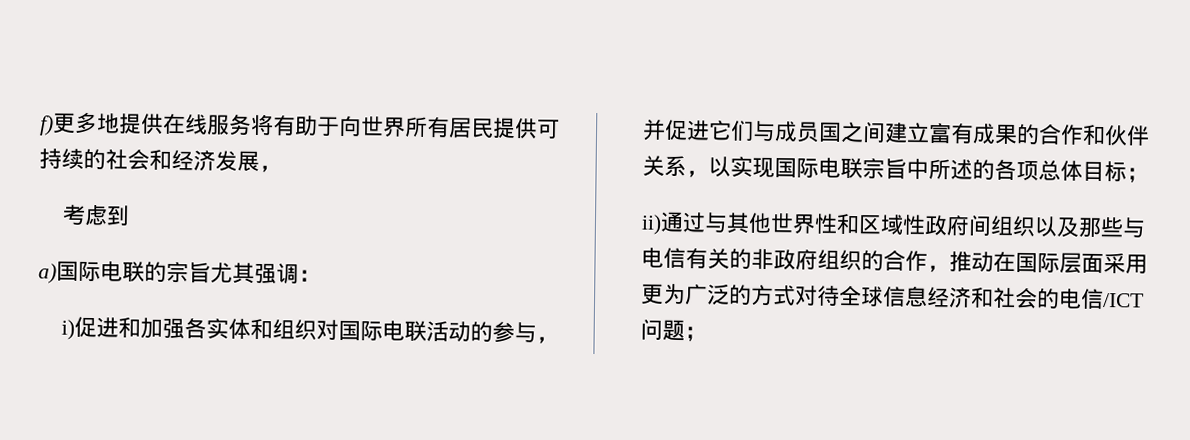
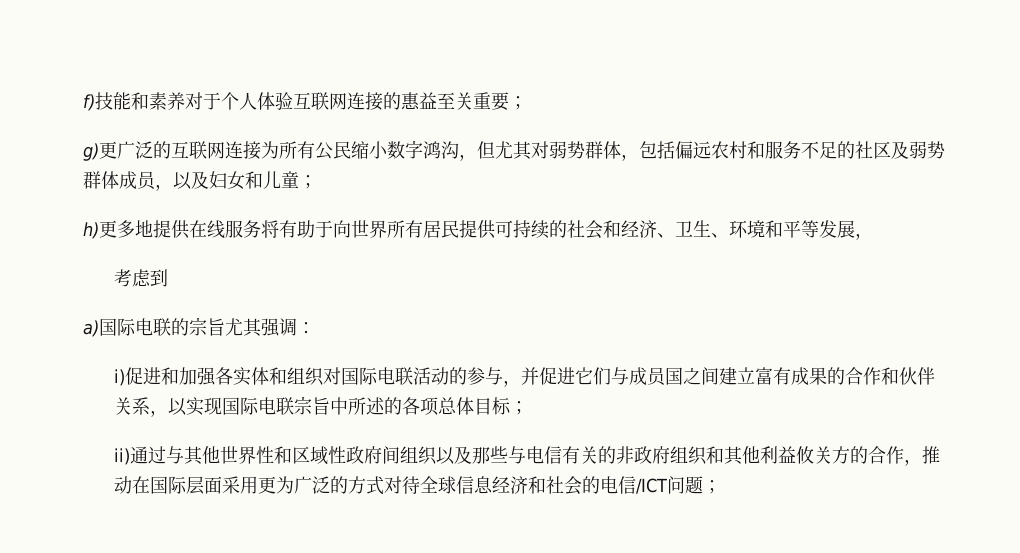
(54, 125) none -> [95,92,527,111] [83,140,945,161] [83,171,317,191] [83,222,99,239] 技能和素养对于个人体验互联网连接的惠益至关重要； // g)更广泛的互联网连接为所有公民缩小数字鸿沟，但尤其对弱势群体，包括偏远农村和服务不足的社区及弱势群体成员，以及妇女和儿童； // h)
(216, 161) none -> [657,220,819,238] 、卫生、环境和平等
(863, 260) none -> [705,446,850,465] 和其他利益攸关方

